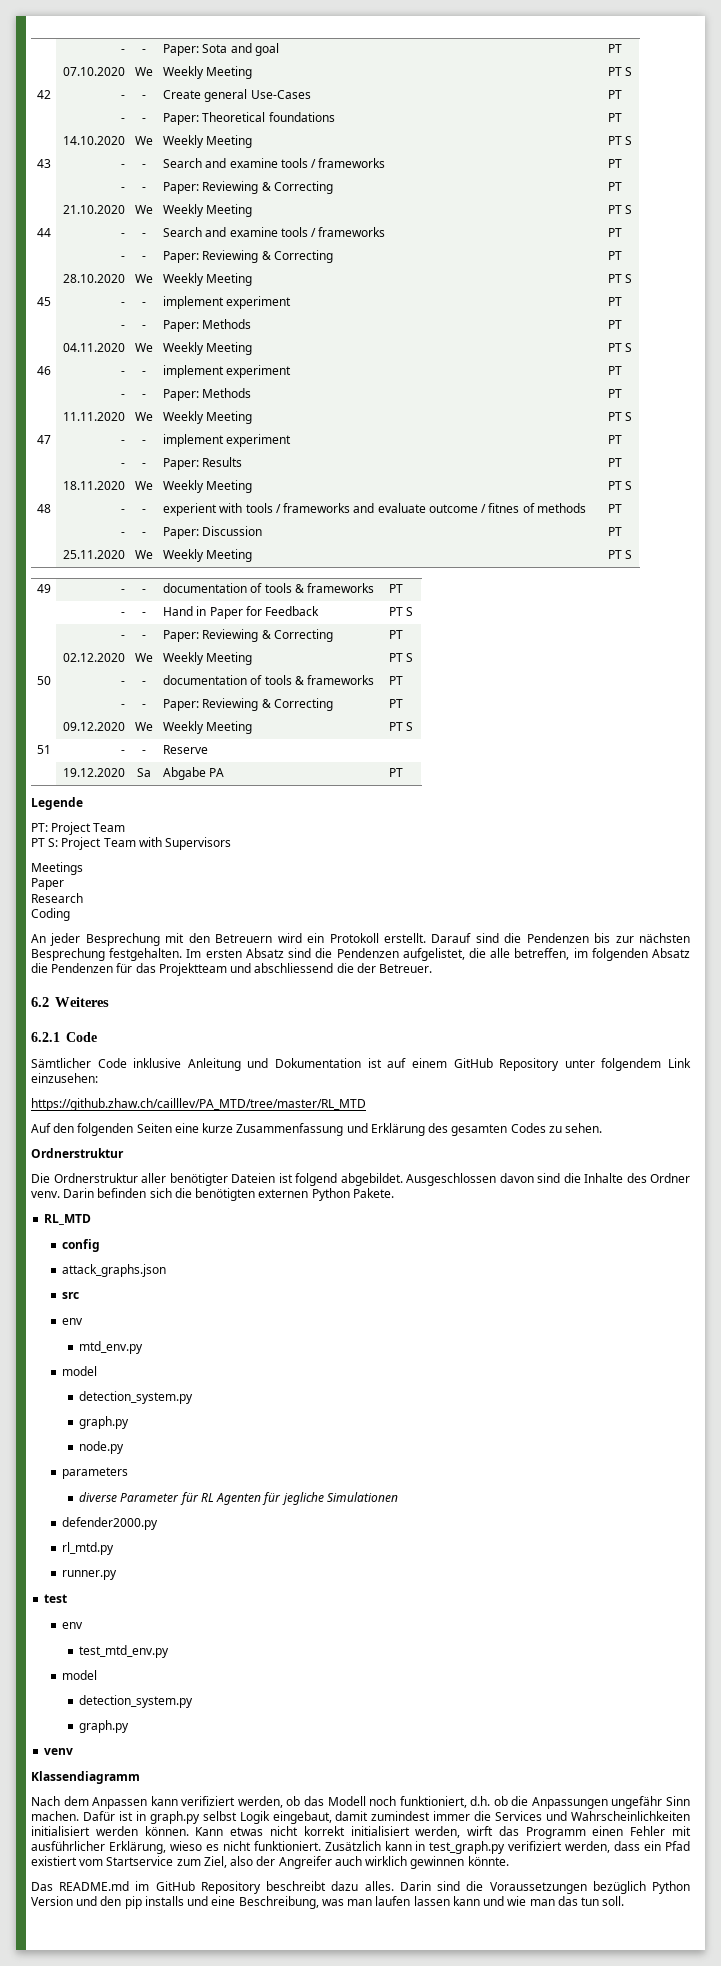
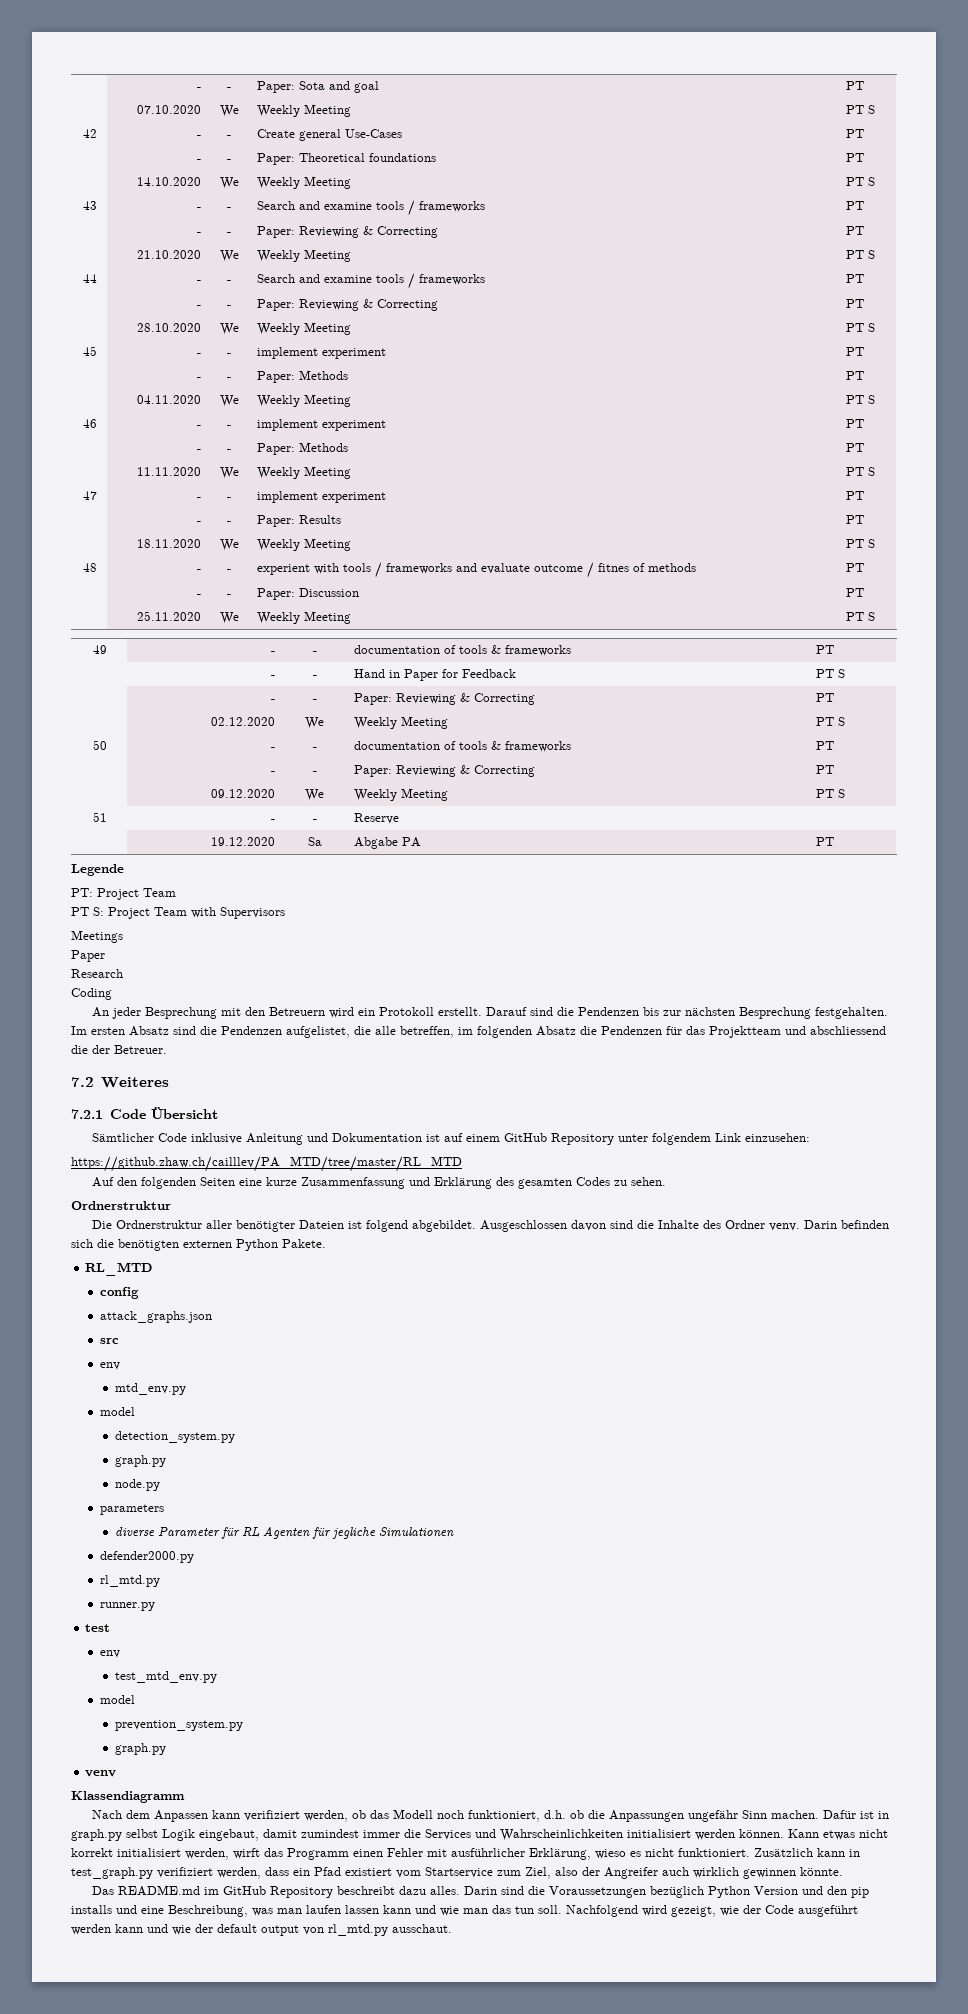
[31,997,49,1007] 6.2 -> [71,1077,94,1087] 7.2
[31,1032,97,1042] 6.2.1 Code -> [71,1107,218,1119] 7.2.1 Code Übersicht
[79,1695,194,1708] detection_system.py -> [114,1720,243,1731] prevention_system.py
(625, 1901) none -> [566,1905,858,1917] [71,1924,452,1936] Nachfolgend wird gezeigt, wie der Code ausgeführt werden kann und wie der default output von rl_mtd.py ausschaut.

